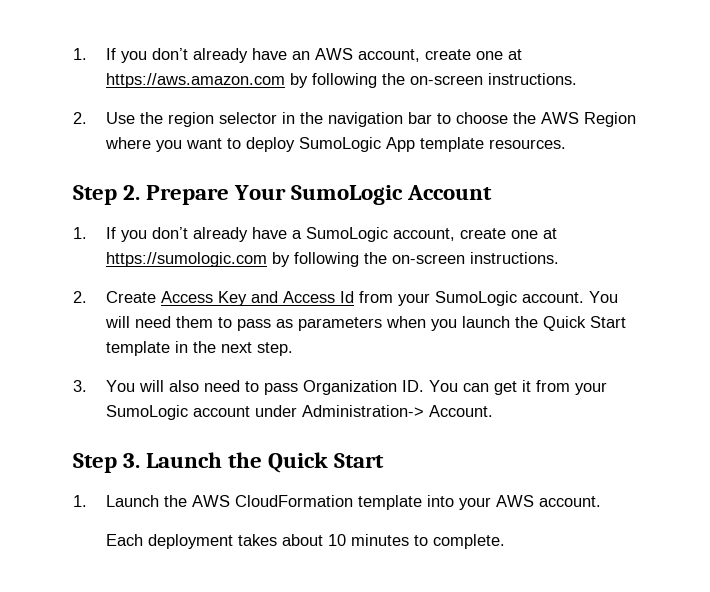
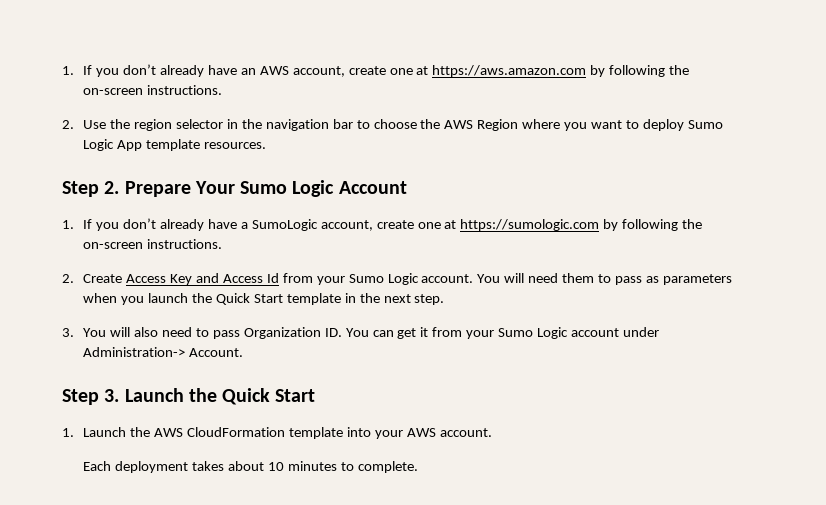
[298,137,381,152] SumoLogic -> [687,120,723,129] [83,139,115,151] Sumo Logic
[291,185,404,205] SumoLogic -> [240,180,335,197] Sumo Logic
[434,291,517,306] SumoLogic -> [348,273,419,285] Sumo Logic
[105,405,188,420] SumoLogic -> [498,327,569,339] Sumo Logic

